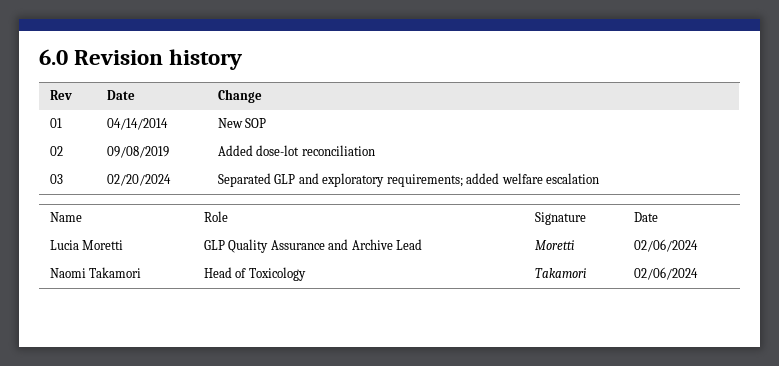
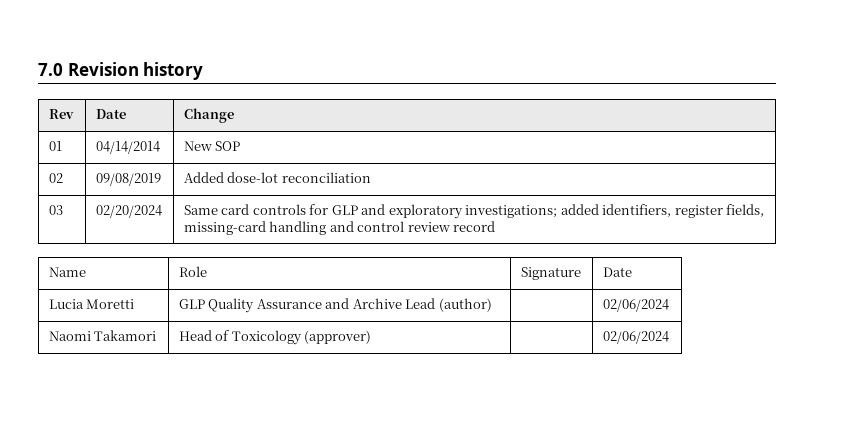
[39,49,68,65] 6.0 -> [38,63,63,76] 7.0
[217,173,600,187] Separated GLP and exploratory requirements; added welfare escalation -> [183,204,765,219] [183,221,496,235] Same card controls for GLP and exploratory investigations; added identifiers, register fields, missing-card handling and control review record
[534,240,574,250] | Moretti -> [438,298,492,312] (author) |
[534,268,586,278] | Takamori -> [304,330,372,344] (approver) |

